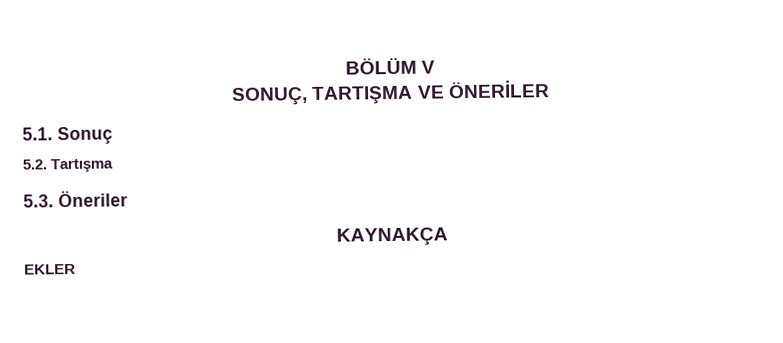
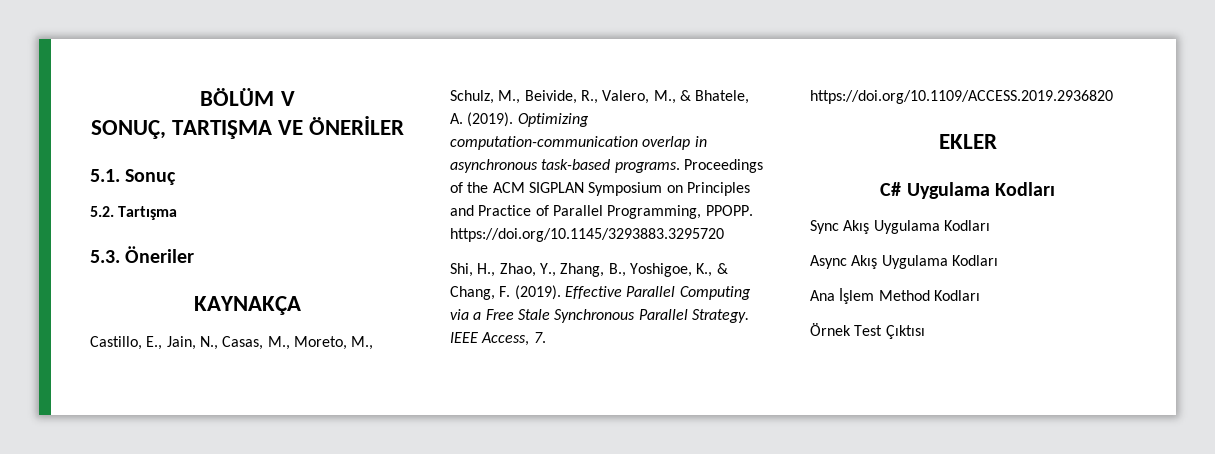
[24,263,76,275] EKLER -> [90,336,374,350] [450,90,750,104] [450,112,589,127] [450,136,707,150] [450,159,763,173] [450,182,750,196] [450,205,753,219] [450,228,724,242] [450,263,728,277] [450,285,751,300] [450,309,749,323] [450,332,546,346] [810,90,1113,104] [938,134,997,149] [880,182,1055,199] [810,220,990,234] [810,255,998,269] [810,288,980,304] [810,323,925,339] Castillo, E., Jain, N., Casas, M., Moreto, M., Schulz, M., Beivide, R., Valero, M., & Bhatele, A. (2019). Optimizing computation-communication overlap in asynchronous task-based programs. Proceedings of the ACM SIGPLAN Symposium on Principles and Practice of Parallel Programming, PPOPP. https://doi.org/10.1145/3293883.3295720 // Shi, H., Zhao, Y., Zhang, B., Yoshigoe, K., & Chang, F. (2019). Effective Parallel Computing via a Free Stale Synchronous Parallel Strategy. IEEE Access, 7. https://doi.org/10.1109/ACCESS.2019.2936820 // EKLER // C# Uygulama Kodları // Sync Akış Uygulama Kodları // Async Akış Uygulama Kodları // Ana İşlem Method Kodları // Örnek Test Çıktısı

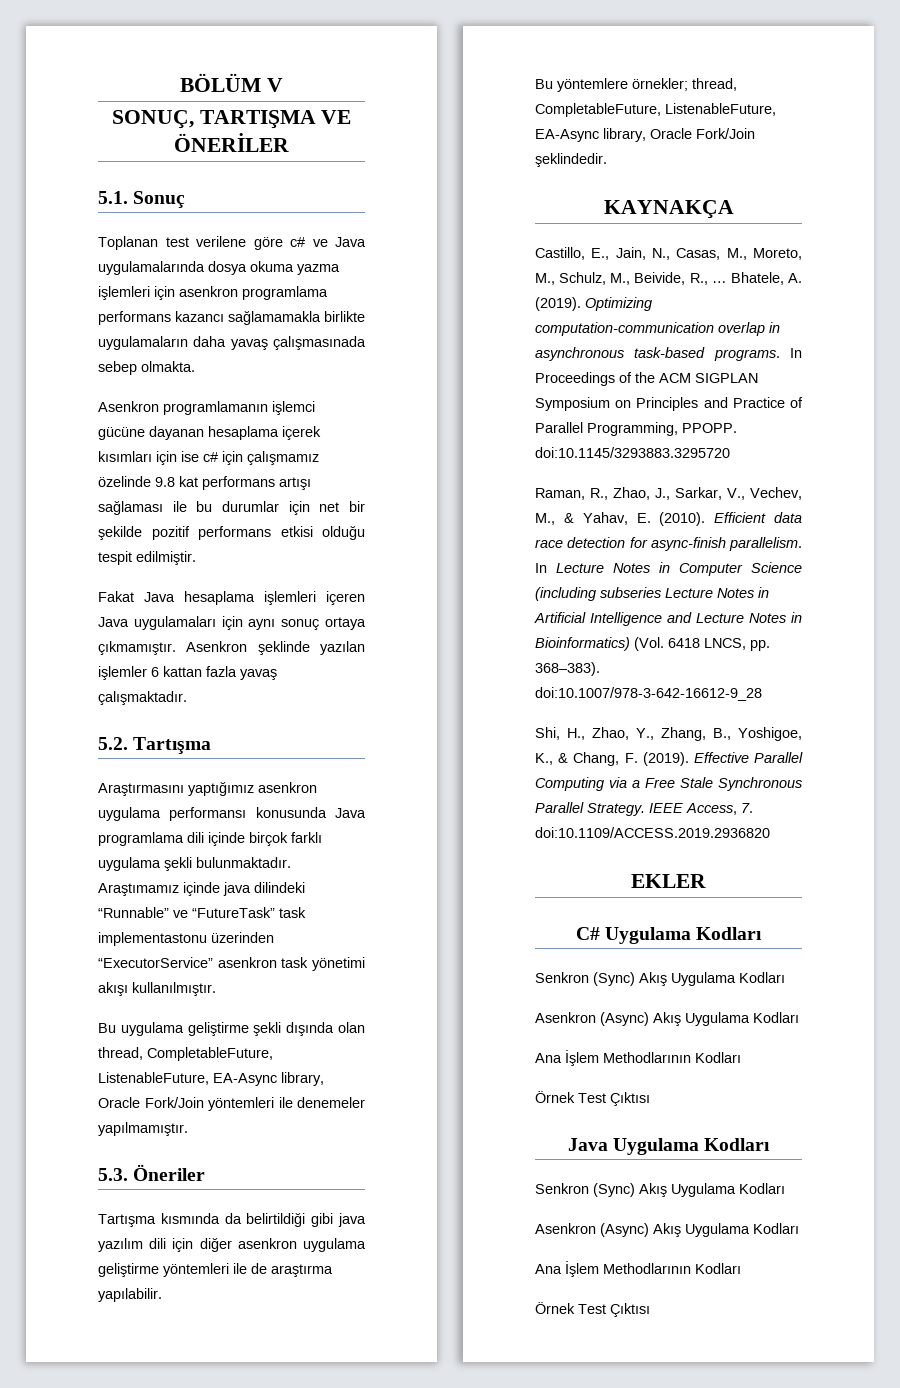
[90,206,178,220] [90,246,195,263] 5.2. Tartışma // 5.3. Öneriler -> [98,236,366,250] [98,261,340,275] [98,286,328,300] [98,310,365,325] [98,336,366,350] [98,361,195,375] [98,401,315,415] [98,426,321,440] [98,451,319,465] [98,476,311,490] [98,500,365,515] [98,525,365,540] [98,551,196,565] [98,591,365,605] [98,616,366,630] [98,641,365,655] [98,666,277,680] [98,691,187,705] [98,737,212,754] [98,781,317,796] [98,807,366,821] [98,832,322,846] [98,857,291,871] [98,882,305,896] [98,907,306,918] [98,932,274,946] [98,957,365,971] [98,982,216,996] [98,1022,365,1036] [98,1047,273,1061] [98,1072,324,1086] [98,1097,365,1111] [98,1122,188,1136] [98,1164,206,1181] [98,1212,366,1227] [98,1237,366,1252] [98,1263,333,1277] [98,1288,162,1302] [535,78,737,92] [535,103,776,117] [535,128,755,142] [535,153,607,167] Toplanan test verilene göre c# ve Java uygulamalarında dosya okuma yazma işlemleri için asenkron programlama performans kazancı sağlamamakla birlikte uygulamaların daha yavaş çalışmasınada sebep olmakta. // Asenkron programlamanın işlemci gücüne dayanan hesaplama içerek kısımları için ise c# için çalışmamız özelinde 9.8 kat performans artışı sağlaması ile bu durumlar için net bir şekilde pozitif performans etkisi olduğu tespit edilmiştir. // Fakat Java hesaplama işlemleri içeren Java uygulamaları için aynı sonuç ortaya çıkmamıştır. Asenkron şeklinde yazılan işlemler 6 kattan fazla yavaş çalışmaktadır. // 5.2. Tartışma // Araştırmasını yaptığımız asenkron uygulama performansı konusunda Java programlama dili içinde birçok farklı uygulama şekli bulunmaktadır. Araştımamız içinde java dilindeki “Runnable” ve “FutureTask” task implementastonu üzerinden “ExecutorService” asenkron task yönetimi akışı kullanılmıştır. // Bu uygulama geliştirme şekli dışında olan thread, CompletableFuture, ListenableFuture, EA-Async library, Oracle Fork/Join yöntemleri ile denemeler yapılmamıştır. // 5.3. Öneriler // Tartışma kısmında da belirtildiği gibi java yazılım dili için diğer asenkron uygulama geliştirme yöntemleri ile de araştırma yapılabilir. // Bu yöntemlere örnekler; thread, CompletableFuture, ListenableFuture, EA-Async library, Oracle Fork/Join şeklindedir.
[602,90,691,104] Valero, M., & -> [711,281,727,283] …
(680, 167) none -> [790,348,802,358] In
[450,228,724,242] https://doi.org/10.1145/3293883.3295720 -> [535,447,730,458] [535,487,802,500] [535,512,802,526] [535,537,802,551] [535,562,802,576] [535,587,769,601] [534,612,802,626] [535,637,770,651] [535,662,600,676] [535,687,762,701] doi:10.1145/3293883.3295720 // Raman, R., Zhao, J., Sarkar, V., Vechev, M., & Yahav, E. (2010). Efficient data race detection for async-finish parallelism. In Lecture Notes in Computer Science (including subseries Lecture Notes in Artificial Intelligence and Lecture Notes in Bioinformatics) (Vol. 6418 LNCS, pp. 368–383). doi:10.1007/978-3-642-16612-9_28
[810,90,1113,104] https://doi.org/10.1109/ACCESS.2019.2936820 -> [535,827,770,838] doi:10.1109/ACCESS.2019.2936820
[810,220,990,234] [810,255,998,269] [810,288,980,304] [810,323,925,339] Sync Akış Uygulama Kodları // Async Akış Uygulama Kodları // Ana İşlem Method Kodları // Örnek Test Çıktısı -> [535,972,785,986] [535,1012,799,1026] [535,1050,741,1066] [535,1091,650,1106] [567,1138,771,1155] [535,1183,785,1197] [535,1223,799,1237] [535,1261,741,1277] [535,1302,650,1317] Senkron (Sync) Akış Uygulama Kodları // Asenkron (Async) Akış Uygulama Kodları // Ana İşlem Methodlarının Kodları // Örnek Test Çıktısı // Java Uygulama Kodları // Senkron (Sync) Akış Uygulama Kodları // Asenkron (Async) Akış Uygulama Kodları // Ana İşlem Methodlarının Kodları // Örnek Test Çıktısı

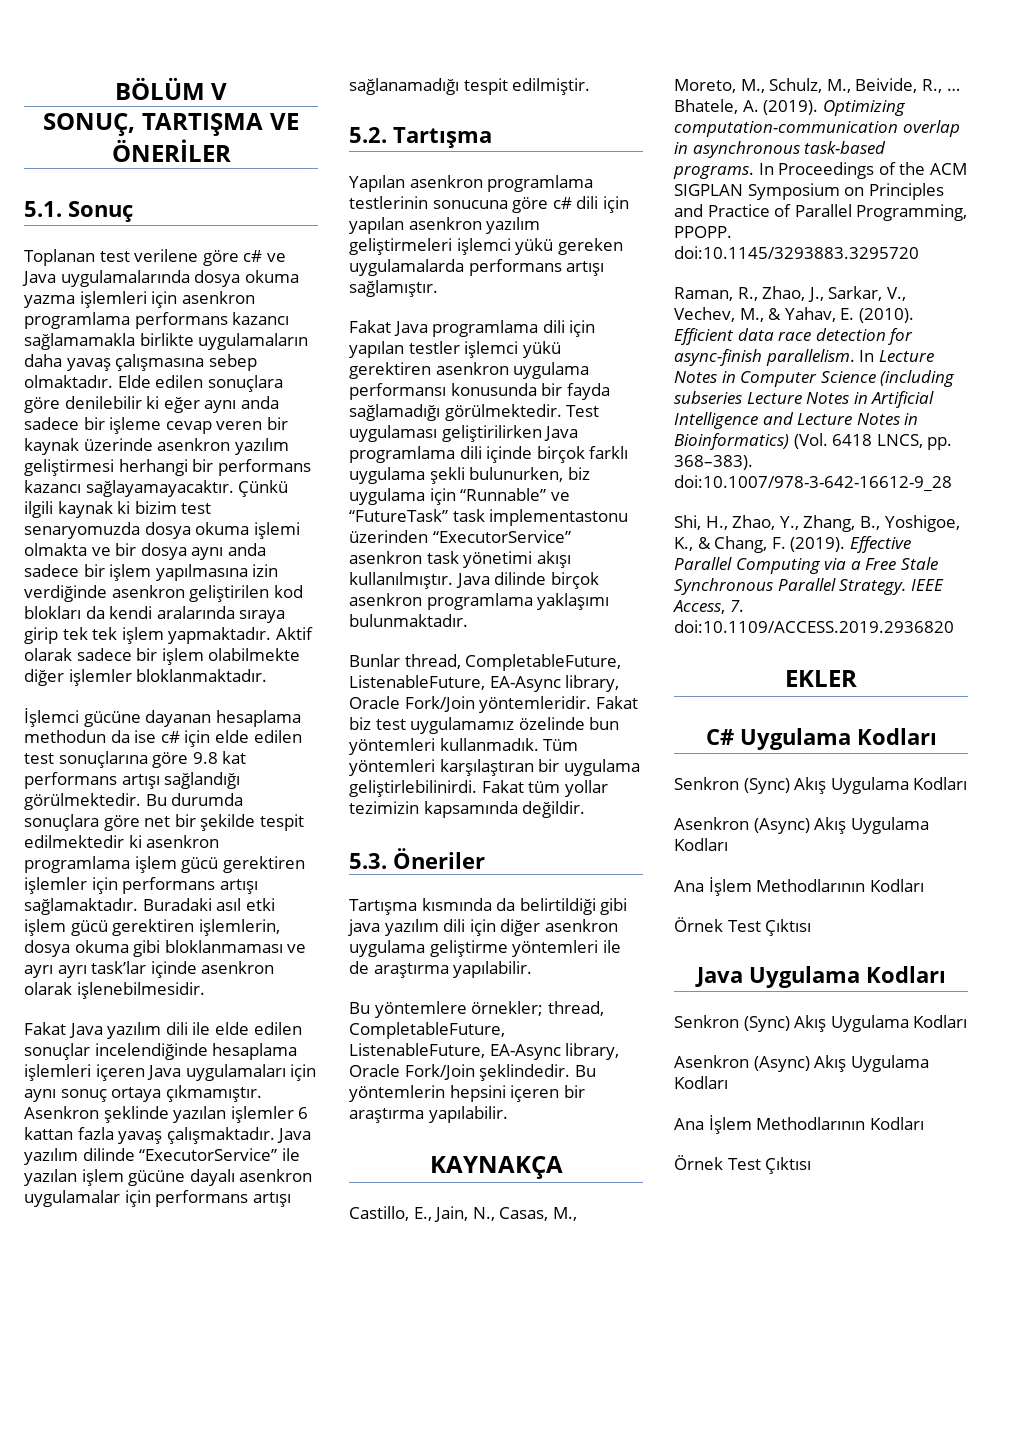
[273,336,366,350] [98,361,195,375] [98,401,315,415] [98,426,321,440] [98,451,319,465] [98,476,311,490] [98,500,365,515] [98,525,365,540] [98,551,196,565] [98,591,175,602] çalışmasınada sebep olmakta. // Asenkron programlamanın işlemci gücüne dayanan hesaplama içerek kısımları için ise c# için çalışmamız özelinde 9.8 kat performans artışı sağlaması ile bu durumlar için net bir şekilde pozitif performans etkisi olduğu tespit edilmiştir. // Fakat Java -> [115,354,257,371] [24,375,283,392] [24,396,279,413] [24,417,288,434] [24,438,289,455] [24,459,311,476] [24,480,289,497] [24,501,212,518] [24,522,300,539] [24,543,266,560] [24,564,279,581] [24,585,303,602] [24,606,286,623] [24,627,313,644] [24,648,301,665] [24,669,268,686] [24,708,301,727] [24,730,302,747] [24,751,247,768] [24,772,241,789] [24,793,244,810] [24,814,304,831] [24,835,220,848] [24,856,305,873] [24,877,258,894] [24,898,275,915] [24,919,280,936] [24,940,307,957] [24,961,275,978] [24,982,205,999] [24,1022,302,1039] [24,1043,208,1060] çalışmasına sebep olmaktadır. Elde edilen sonuçlara göre denilebilir ki eğer aynı anda sadece bir işleme cevap veren bir kaynak üzerinde asenkron yazılım geliştirmesi herhangi bir performans kazancı sağlayamayacaktır. Çünkü ilgili kaynak ki bizim test senaryomuzda dosya okuma işlemi olmakta ve bir dosya aynı anda sadece bir işlem yapılmasına izin verdiğinde asenkron geliştirilen kod blokları da kendi aralarında sıraya girip tek tek işlem yapmaktadır. Aktif olarak sadece bir işlem olabilmekte diğer işlemler bloklanmaktadır. // İşlemci gücüne dayanan hesaplama methodun da ise c# için elde edilen test sonuçlarına göre 9.8 kat performans artışı sağlandığı görülmektedir. Bu durumda sonuçlara göre net bir şekilde tespit edilmektedir ki asenkron programlama işlem gücü gerektiren işlemler için performans artışı sağlamaktadır. Buradaki asıl etki işlem gücü gerektiren işlemlerin, dosya okuma gibi bloklanmaması ve ayrı ayrı task’lar içinde asenkron olarak işlenebilmesidir. // Fakat Java yazılım dili ile elde edilen sonuçlar incelendiğinde
[98,737,212,754] [98,781,317,796] [98,807,327,821] // 5.2. Tartışma // Araştırmasını yaptığımız asenkron uygulama performansı konusunda -> [277,1128,312,1143] [24,1148,300,1165] [24,1169,313,1186] [24,1190,291,1207] [349,78,591,95] [349,127,492,148] [349,175,594,192] [349,196,629,213] [349,217,541,234] [349,238,623,255] [349,259,605,276] [349,280,438,297] [349,320,596,337] [349,341,561,358] [349,362,590,379] [349,383,610,400] [349,404,600,421] [349,425,542,442] Java yazılım dilinde “ExecutorService” ile yazılan işlem gücüne dayalı asenkron uygulamalar için performans artışı sağlanamadığı tespit edilmiştir. // 5.2. Tartışma // Yapılan asenkron programlama testlerinin sonucuna göre c# dili için yapılan asenkron yazılım geliştirmeleri işlemci yükü gereken uygulamalarda performans artışı sağlamıştır. // Fakat Java programlama dili için yapılan testler işlemci yükü gerektiren asenkron uygulama performansı konusunda bir fayda sağlamadığı görülmektedir. Test uygulaması geliştirilirken
[196,857,291,868] [98,882,305,896] bulunmaktadır. Araştımamız içinde java dilindeki -> [469,467,590,482] [349,488,456,505] bulunurken, biz uygulama için
[98,1022,365,1036] [98,1047,273,1061] [98,1072,324,1086] [98,1097,365,1111] [98,1122,188,1136] // Bu uygulama geliştirme şekli dışında olan thread, CompletableFuture, ListenableFuture, EA-Async library, Oracle Fork/Join yöntemleri ile denemeler yapılmamıştır. -> [455,572,599,589] [349,593,610,610] [349,614,468,627] [349,654,622,671] [349,675,620,692] [349,696,638,713] [349,717,620,734] [349,738,579,755] [349,759,640,776] [349,780,608,797] [349,801,586,818] Java dilinde birçok asenkron programlama yaklaşımı bulunmaktadır. // Bunlar thread, CompletableFuture, ListenableFuture, EA-Async library, Oracle Fork/Join yöntemleridir. Fakat biz test uygulamamız özelinde bun yöntemleri kullanmadık. Tüm yöntemleri karşılaştıran bir uygulama geliştirlebilinirdi. Fakat tüm yollar tezimizin kapsamında değildir.
(607, 160) none -> [574,1065,596,1077] [349,1085,585,1102] [349,1106,508,1123] Bu yöntemlerin hepsini içeren bir araştırma yapılabilir.

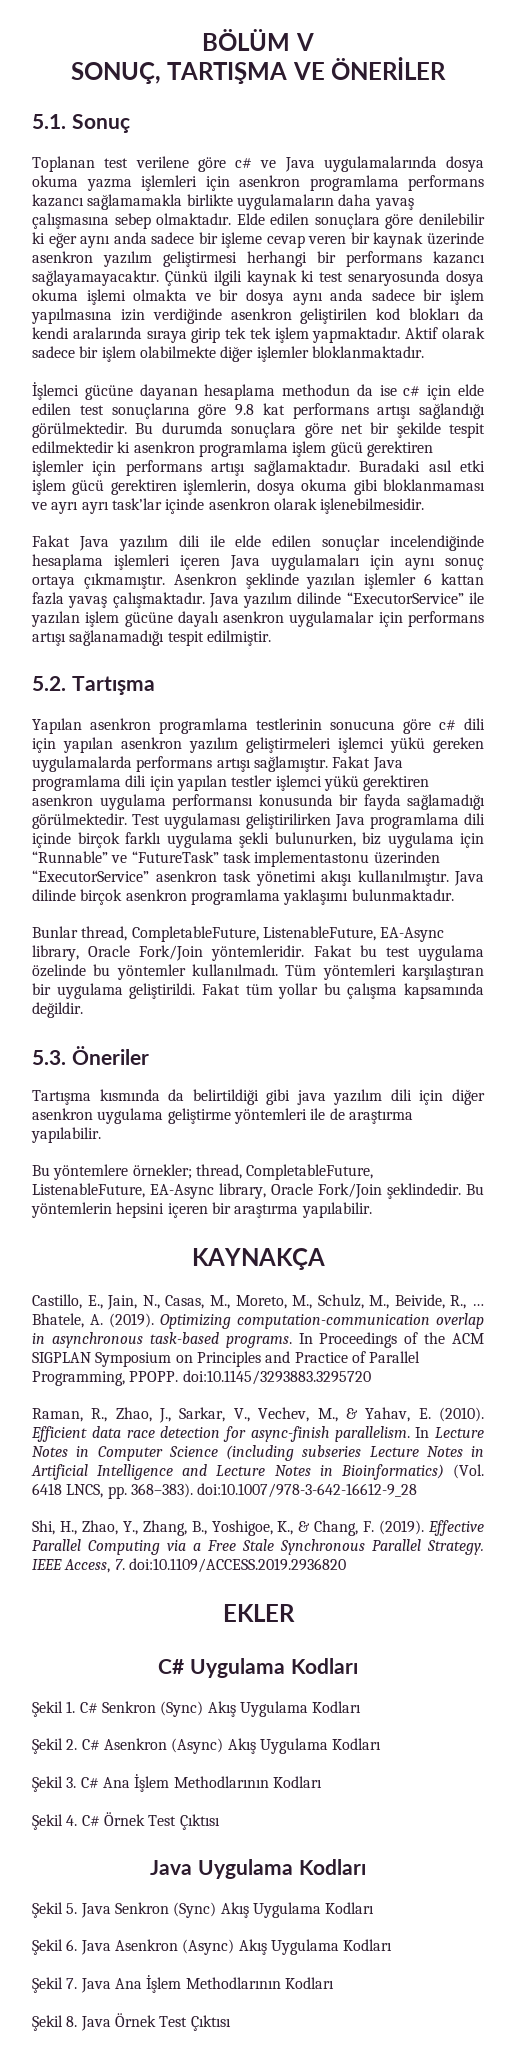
[134,501,212,514] [24,522,140,539] bizim test senaryomuzda -> [319,270,441,286] test senaryosunda
(438, 288) // -> (328, 764) none
[349,717,620,734] [349,738,539,755] biz test uygulamamız özelinde bun yöntemleri kullanmadık. -> [359,945,485,961] [32,964,278,980] bu test uygulama özelinde bu yöntemler kullanılmadı.
[349,780,477,797] geliştirlebilinirdi. -> [129,983,196,999] geliştirildi.
[349,801,419,814] tezimizin -> [323,983,398,999] bu çalışma
[674,777,968,794] [674,817,929,834] [674,838,728,851] [674,877,924,896] Senkron (Sync) Akış Uygulama Kodları // Asenkron (Async) Akış Uygulama Kodları // Ana İşlem Methodlarının Kodları // -> [32,1701,362,1717] [32,1738,382,1754] [32,1774,322,1792] [32,1814,100,1830] Şekil 1. C# Senkron (Sync) Akış Uygulama Kodları // Şekil 2. C# Asenkron (Async) Akış Uygulama Kodları // Şekil 3. C# Ana İşlem Methodlarının Kodları // Şekil 4. C#
[674,1015,968,1032] [674,1055,929,1072] [674,1076,728,1089] [674,1115,924,1134] Senkron (Sync) Akış Uygulama Kodları // Asenkron (Async) Akış Uygulama Kodları // Ana İşlem Methodlarının Kodları // -> [32,1902,375,1918] [32,1939,393,1955] [32,1975,334,1993] [32,2015,111,2031] Şekil 5. Java Senkron (Sync) Akış Uygulama Kodları // Şekil 6. Java Asenkron (Async) Akış Uygulama Kodları // Şekil 7. Java Ana İşlem Methodlarının Kodları // Şekil 8. Java

